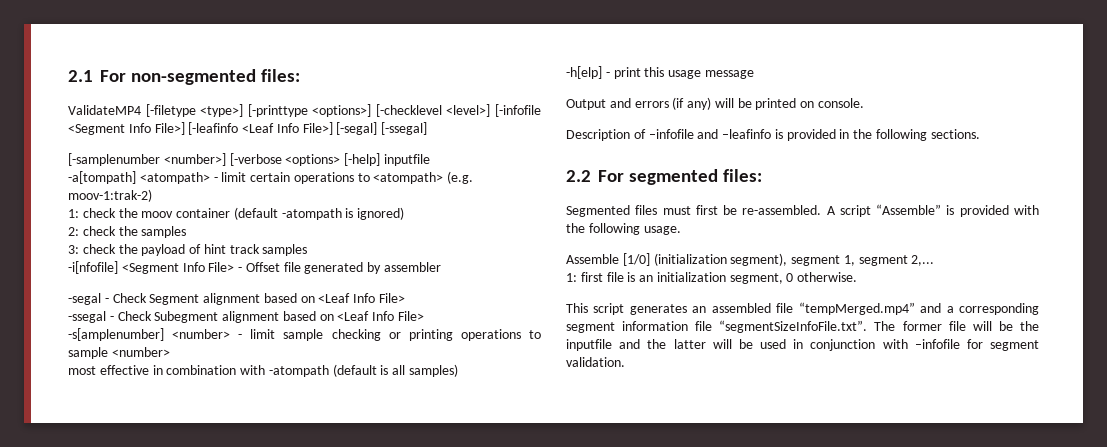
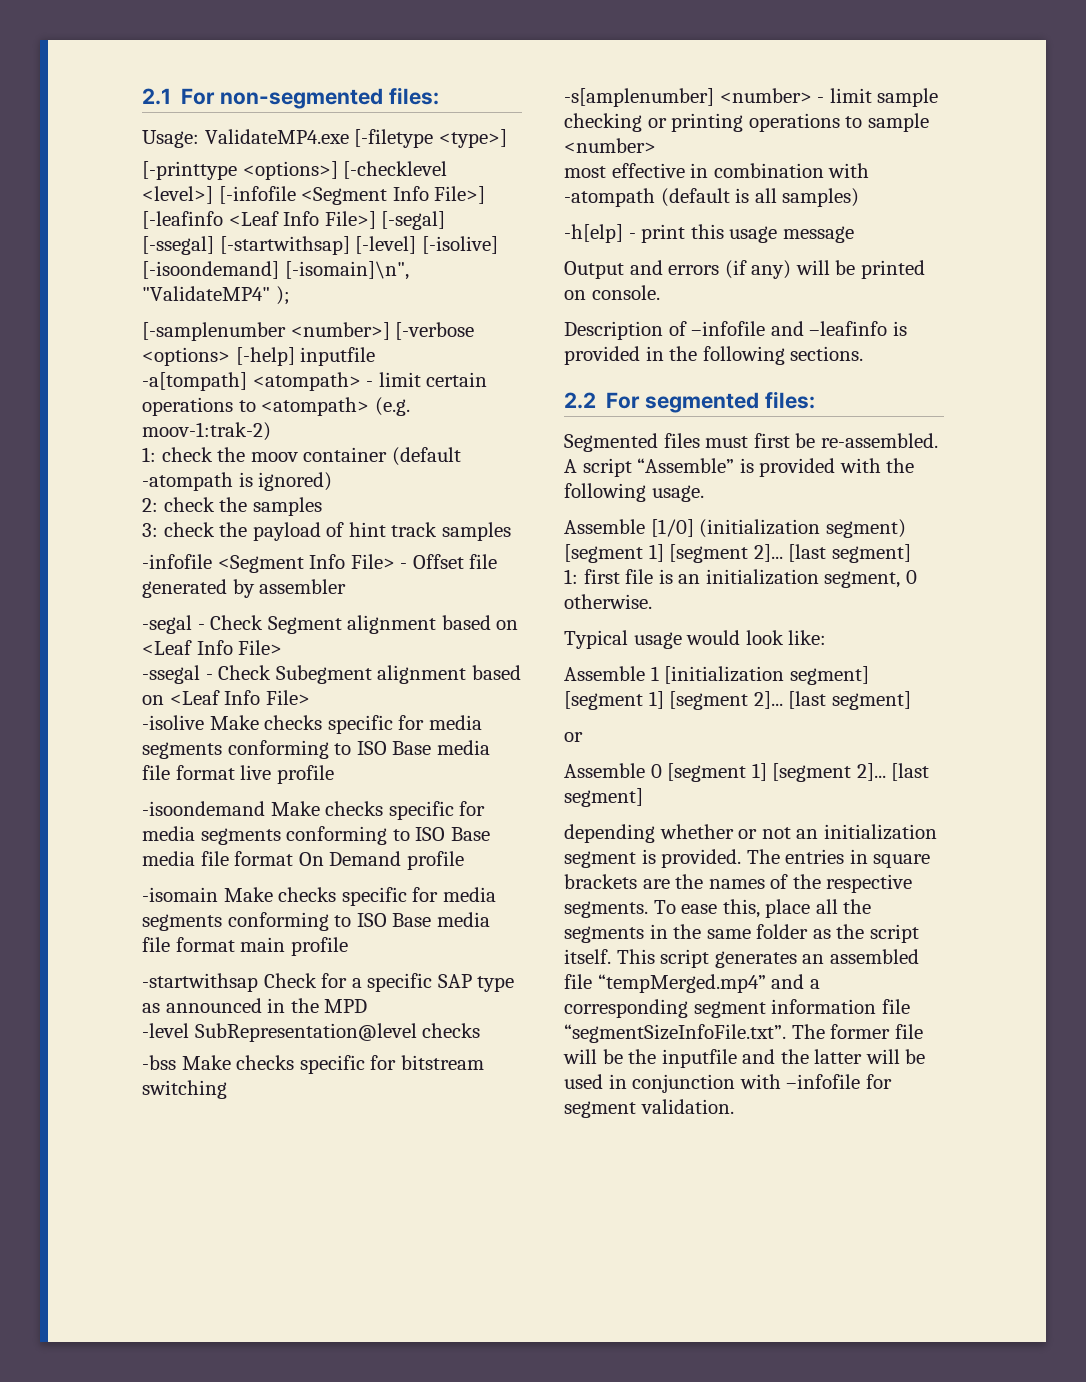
[68,105,141,115] ValidateMP4 -> [142,129,349,148] Usage: ValidateMP4.exe
(244, 110) none -> (507, 138) //
(428, 128) none -> [219,236,498,255] [142,261,409,280] [142,286,290,305] [-startwithsap] [-level] [-isolive] [-isoondemand] [-isomain]\n", "ValidateMP4" );
[68,261,118,274] -i[nfofile] -> [142,554,212,569] -infofile
(425, 316) none -> [142,715,482,734] [142,740,490,759] [142,765,334,784] [142,801,486,820] [142,826,490,845] [142,851,464,870] [142,887,496,906] [142,912,490,931] [142,937,348,956] [142,973,515,992] [142,998,368,1013] [142,1023,481,1042] [142,1055,484,1074] [142,1080,227,1099] // -isolive Make checks specific for media segments conforming to ISO Base media file format live profile // -isoondemand Make checks specific for media segments conforming to ISO Base media file format On Demand profile // -isomain Make checks specific for media segments conforming to ISO Base media file format main profile // -startwithsap Check for a specific SAP type as announced in the MPD // -level SubRepresentation@level checks // -bss Make checks specific for bitstream switching
[730,253,935,266] segment), segment 1, segment 2,... -> [825,519,906,538] [564,544,911,563] segment) [segment 1] [segment 2]... [last segment]
(858, 277) none -> [564,630,827,649] [564,666,869,685] [564,691,911,710] [564,732,583,742] [564,763,930,782] [564,788,643,807] [564,824,937,843] [564,849,931,868] [564,874,913,893] [564,899,872,918] [564,924,919,943] [564,949,611,964] Typical usage would look like: // Assemble 1 [initialization segment] [segment 1] [segment 2]... [last segment] // or // Assemble 0 [segment 1] [segment 2]... [last segment] // depending whether or not an initialization segment is provided. The entries in square brackets are the names of the respective segments. To ease this, place all the segments in the same folder as the script itself.

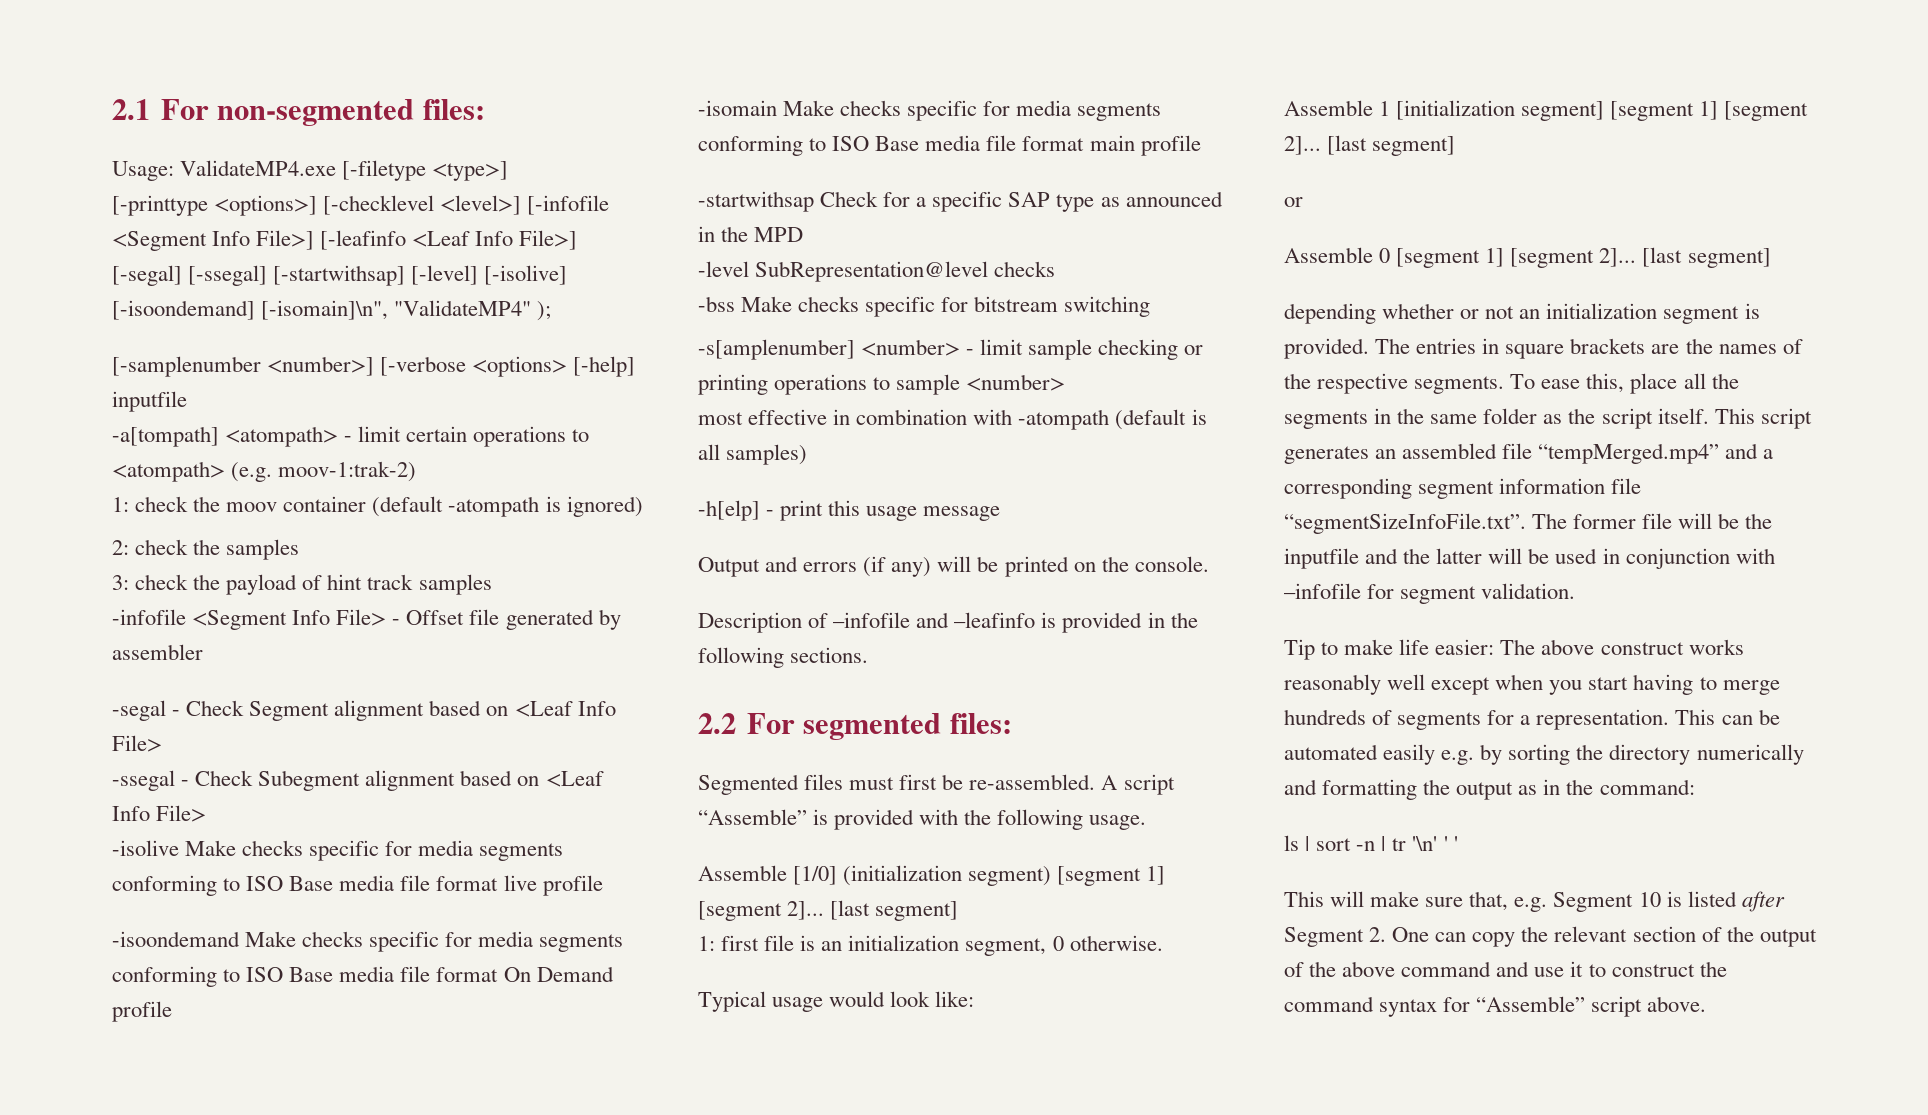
(586, 295) none -> [1101,556,1129,572] the
(734, 1106) none -> [1284,639,1744,660] [1284,674,1780,695] [1284,709,1780,730] [1284,744,1804,765] [1284,779,1695,800] [1284,835,1458,851] [1284,891,1785,912] [1284,926,1817,947] [1284,961,1727,977] [1284,996,1707,1017] // Tip to make life easier: The above construct works reasonably well except when you start having to merge hundreds of segments for a representation. This can be automated easily e.g. by sorting the directory numerically and formatting the output as in the command: // ls | sort -n | tr '\n' ' ' // This will make sure that, e.g. Segment 10 is listed after Segment 2. One can copy the relevant section of the output of the above command and use it to construct the command syntax for “Assemble” script above.

